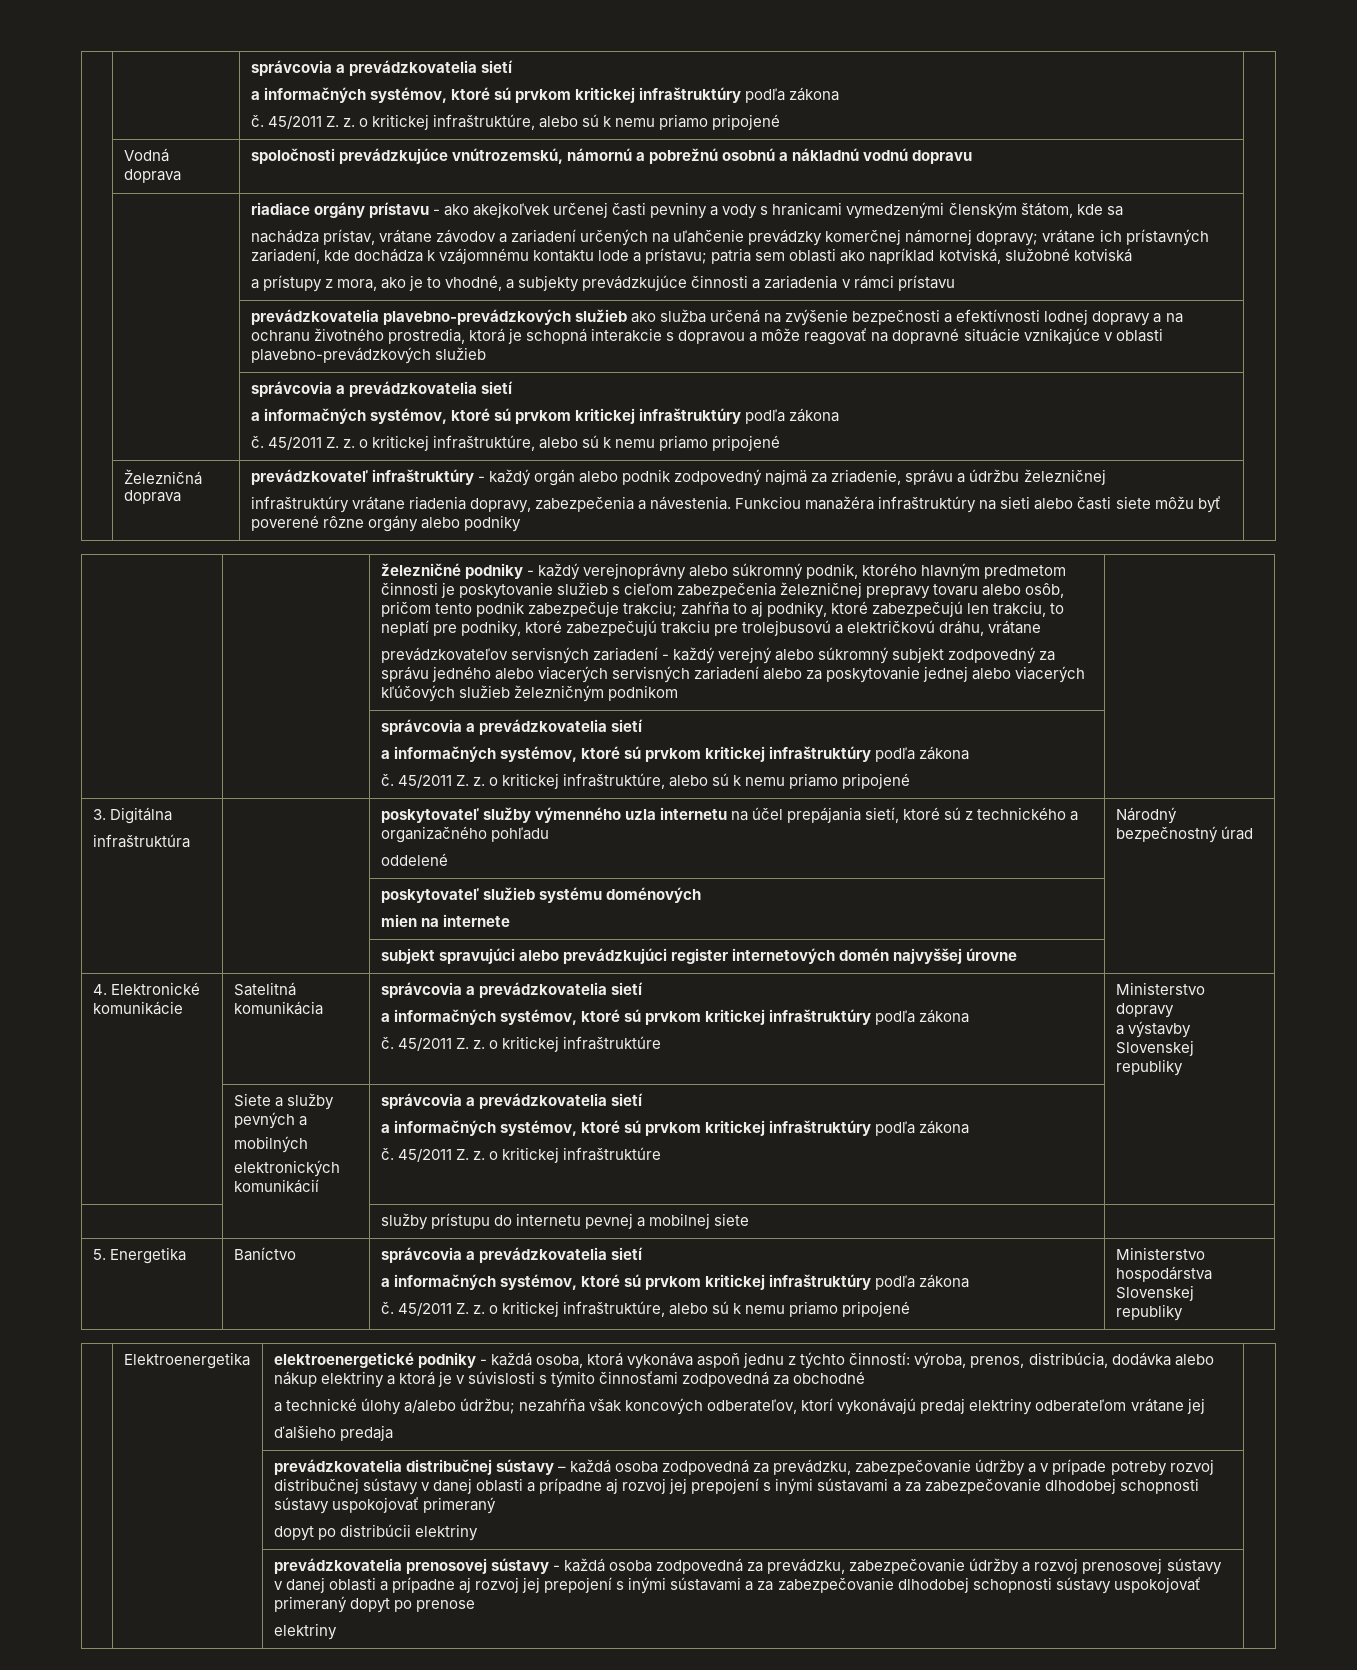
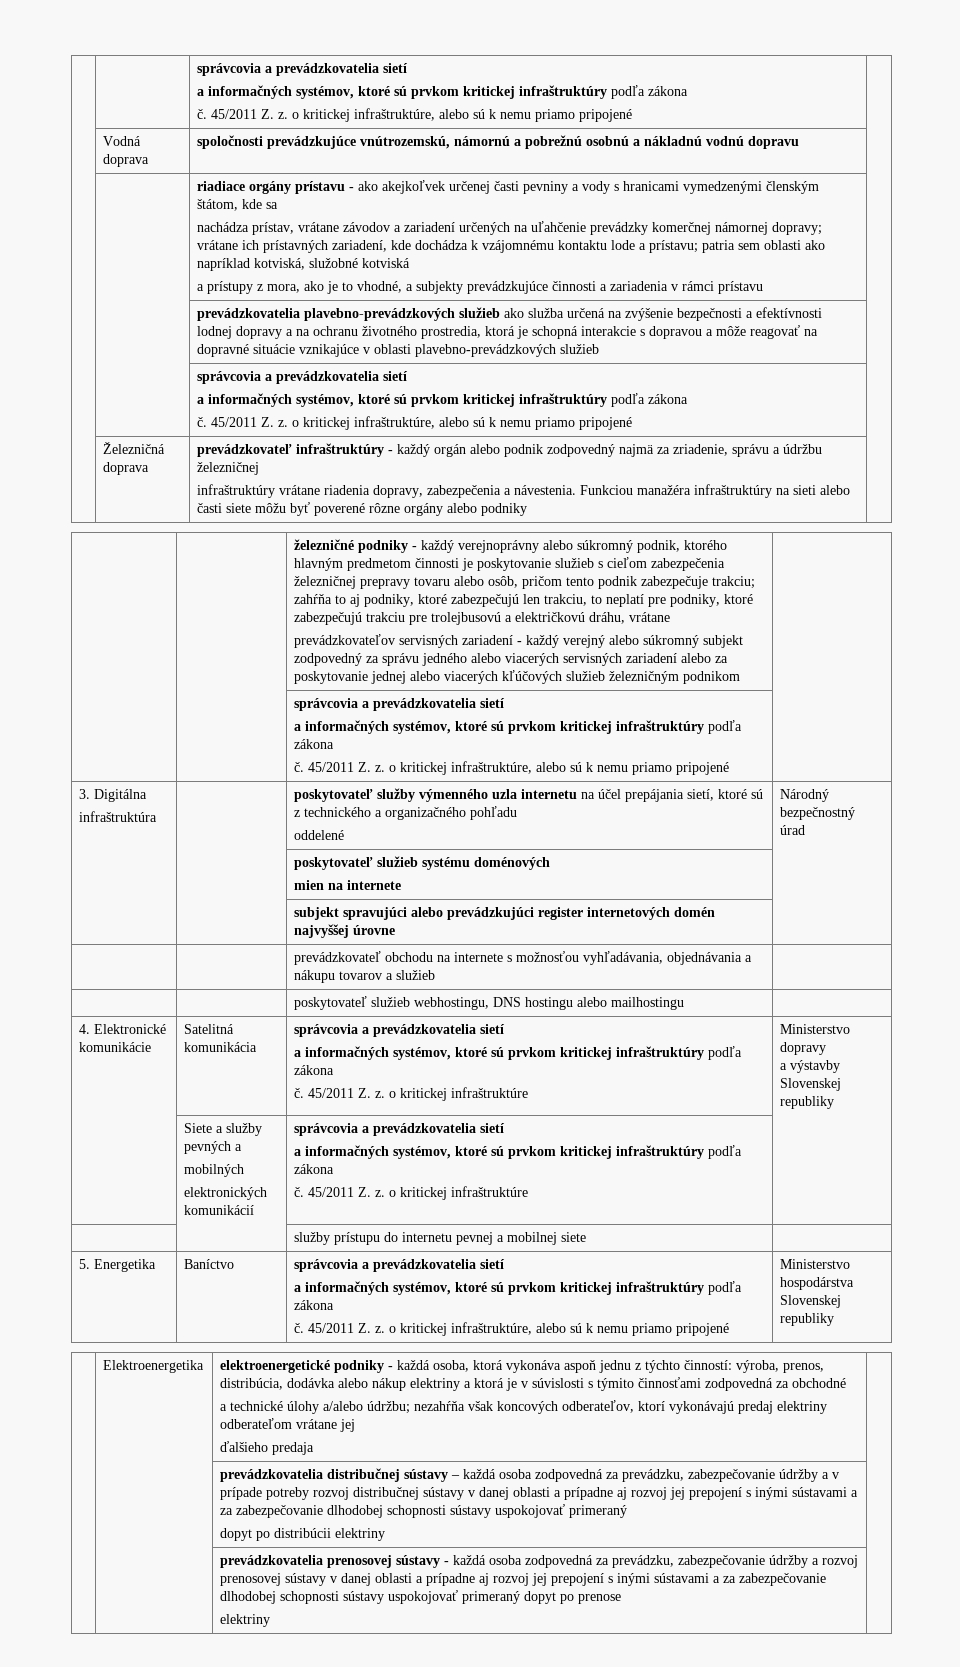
(1018, 954) none -> [294,951,753,965] [294,970,436,983] [294,996,685,1010] // | | prevádzkovateľ obchodu na internete s možnosťou vyhľadávania, objednávania a nákupu tovarov a služieb | // | | poskytovateľ služieb webhostingu, DNS hostingu alebo mailhostingu |

